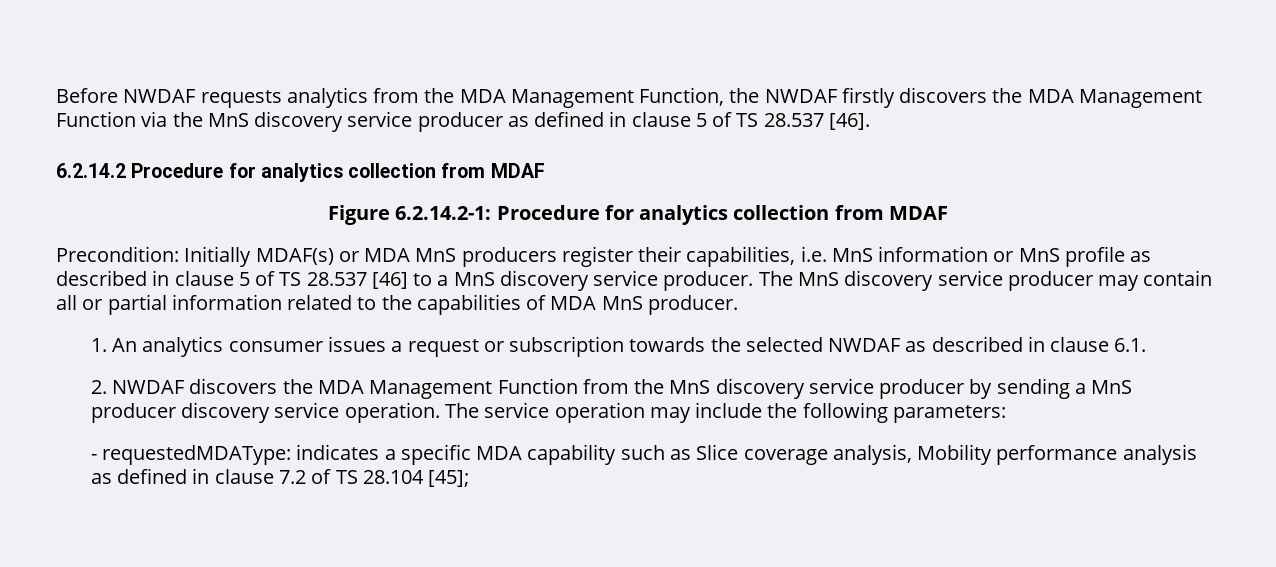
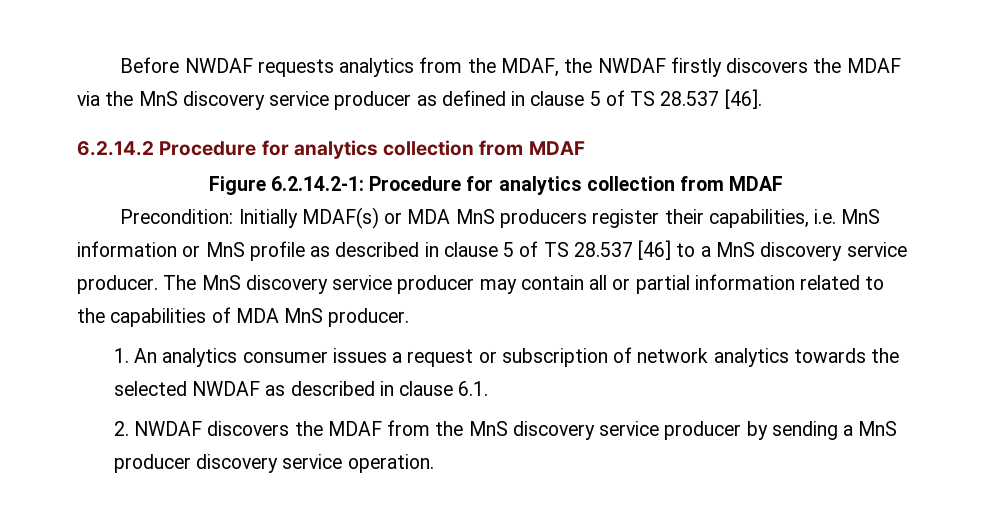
[459,87,725,108] MDA Management Function, -> [500,58,559,77] MDAF,
[1027,89,1202,108] [56,111,136,127] MDA Management Function -> [846,58,901,73] MDAF
(625, 346) none -> [613,347,789,367] of network analytics
[317,378,578,399] MDA Management Function -> [327,421,382,436] MDAF
[444,402,1006,423] [90,444,1197,465] [90,468,470,487] The service operation may include the following parameters: // - requestedMDAType: indicates a specific MDA capability such as Slice coverage analysis, Mobility performance analysis as defined in clause 7.2 of TS 28.104 [45]; -> (434, 463) none

